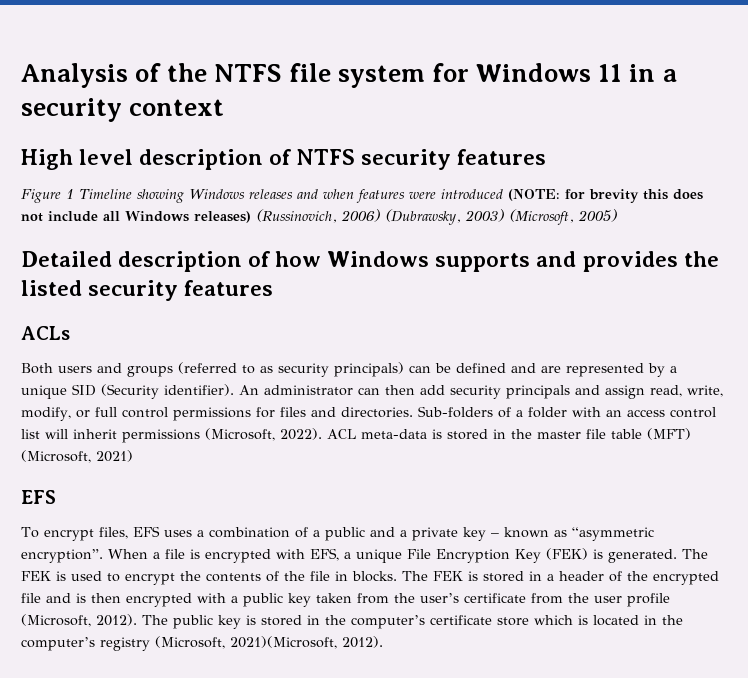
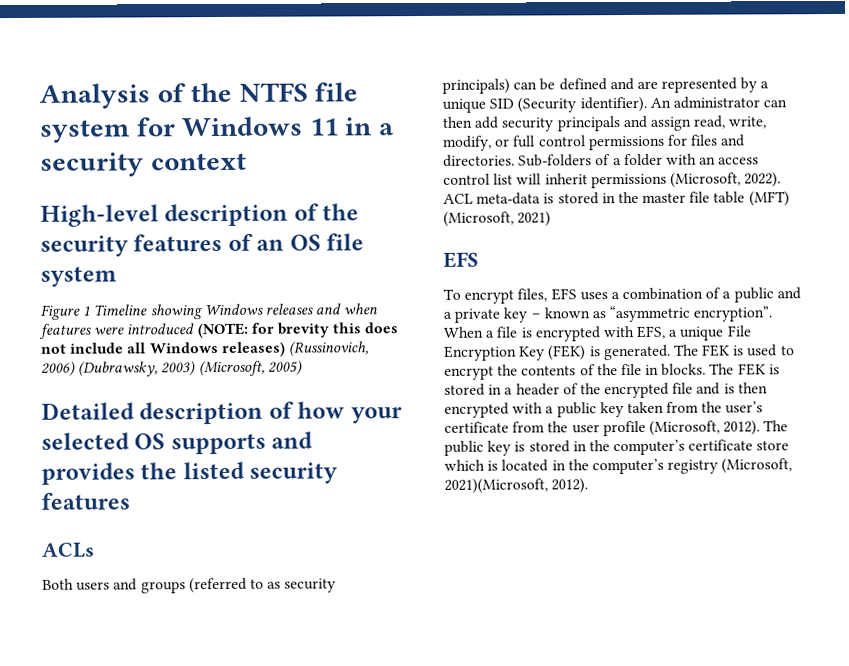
[21,149,547,170] High level description of NTFS security features -> [40,203,360,227] [40,233,365,257] [40,266,117,287] High-level description of the security features of an OS file system
[327,251,430,267] Windows -> [350,407,402,424] [41,432,166,450] your selected OS

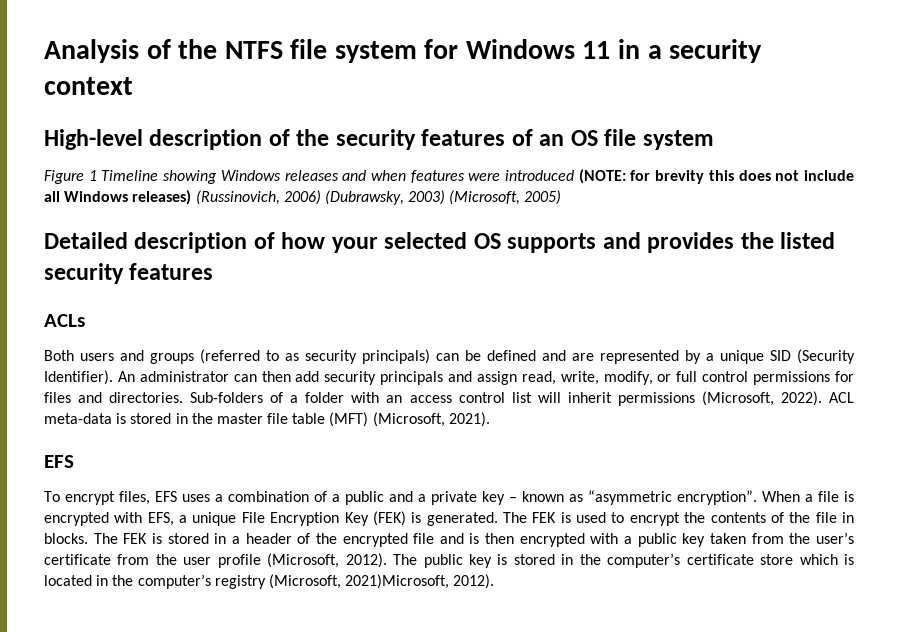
[579,96,647,113] identifier). -> [44,370,113,385] Identifier).
[517,211,552,227] 2021) -> [448,412,490,427] 2021).
[444,478,548,494] 2021)(Microsoft, -> [345,574,450,589] 2021)Microsoft,

